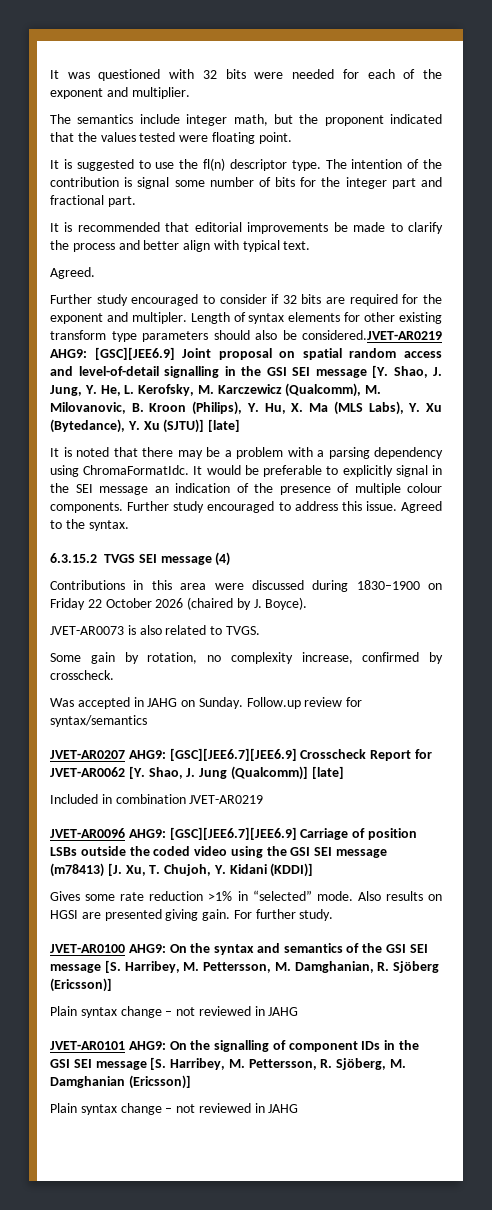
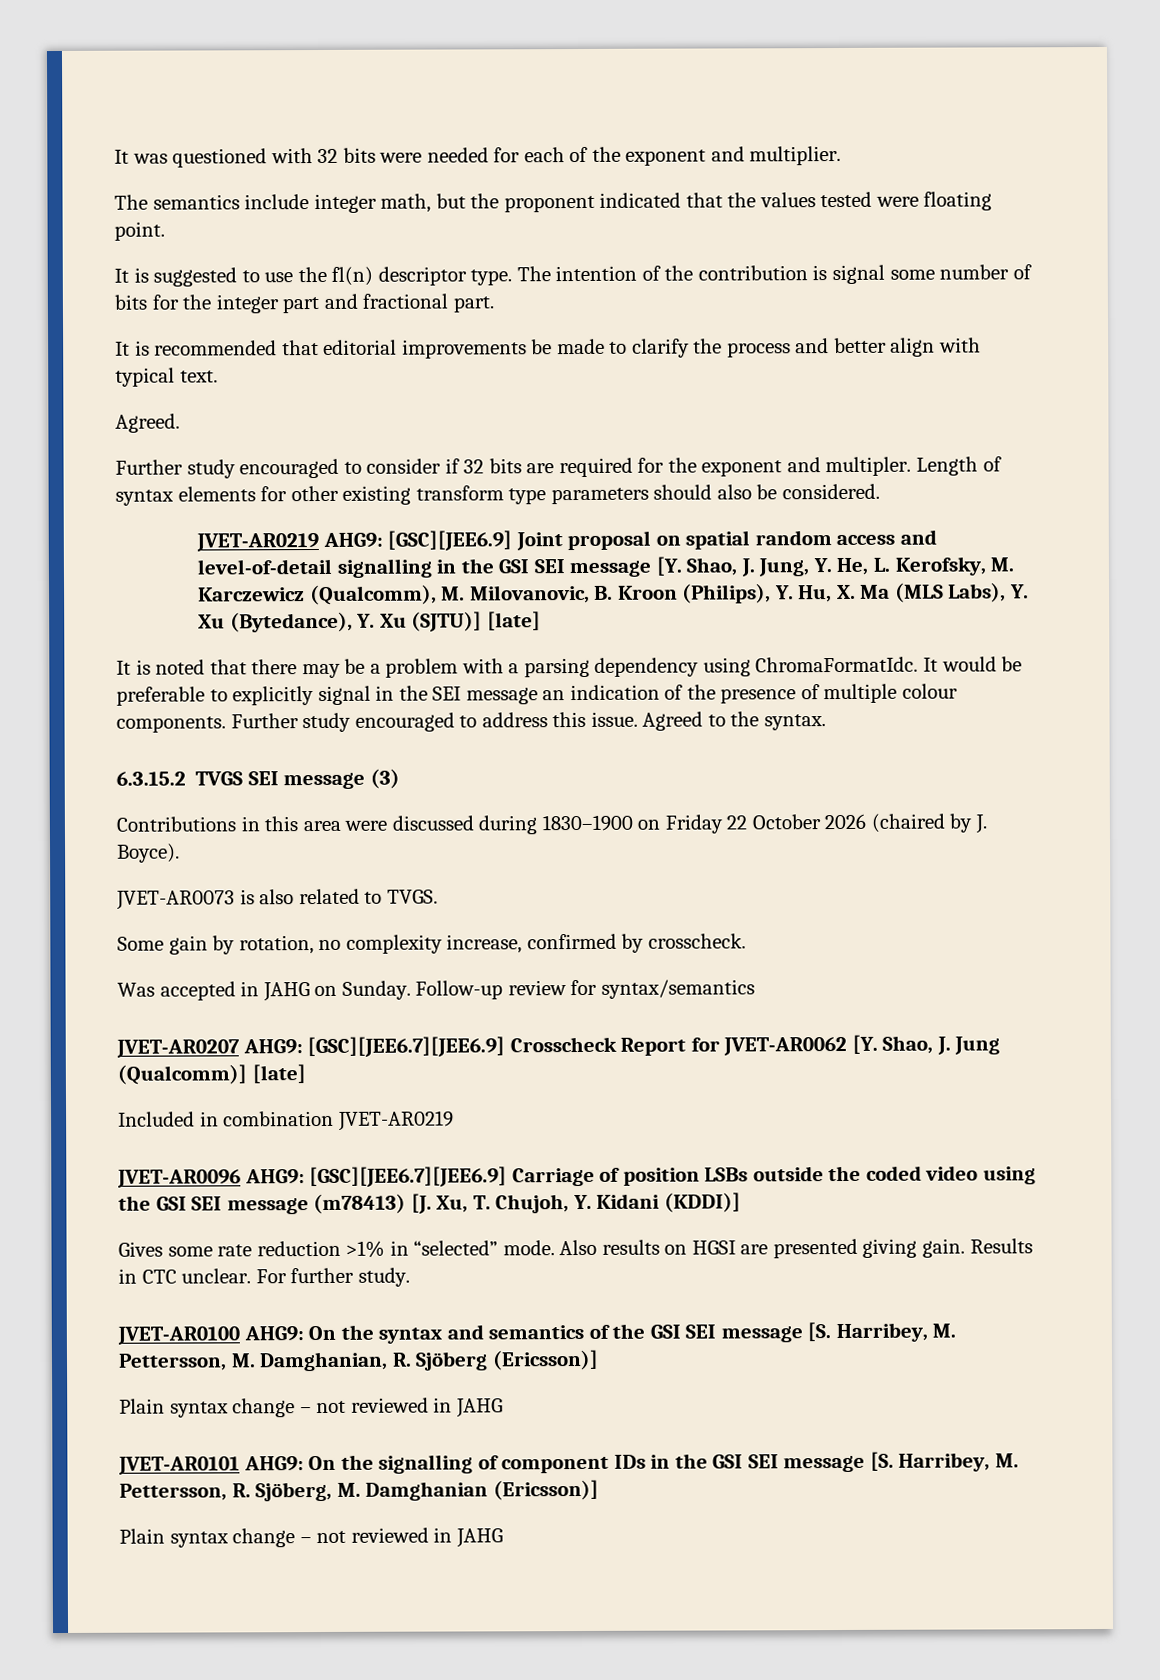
[302,330,442,340] considered.JVET-AR0219 -> [781,483,880,500] [196,532,320,552] considered. // JVET-AR0219
[215,552,231,566] (4) -> [369,768,400,789] (3)
[246,697,301,709] Follow.up -> [415,980,504,1000] Follow-up
(231, 915) none -> [969,1238,1033,1254] [118,1268,252,1284] Results in CTC unclear.

